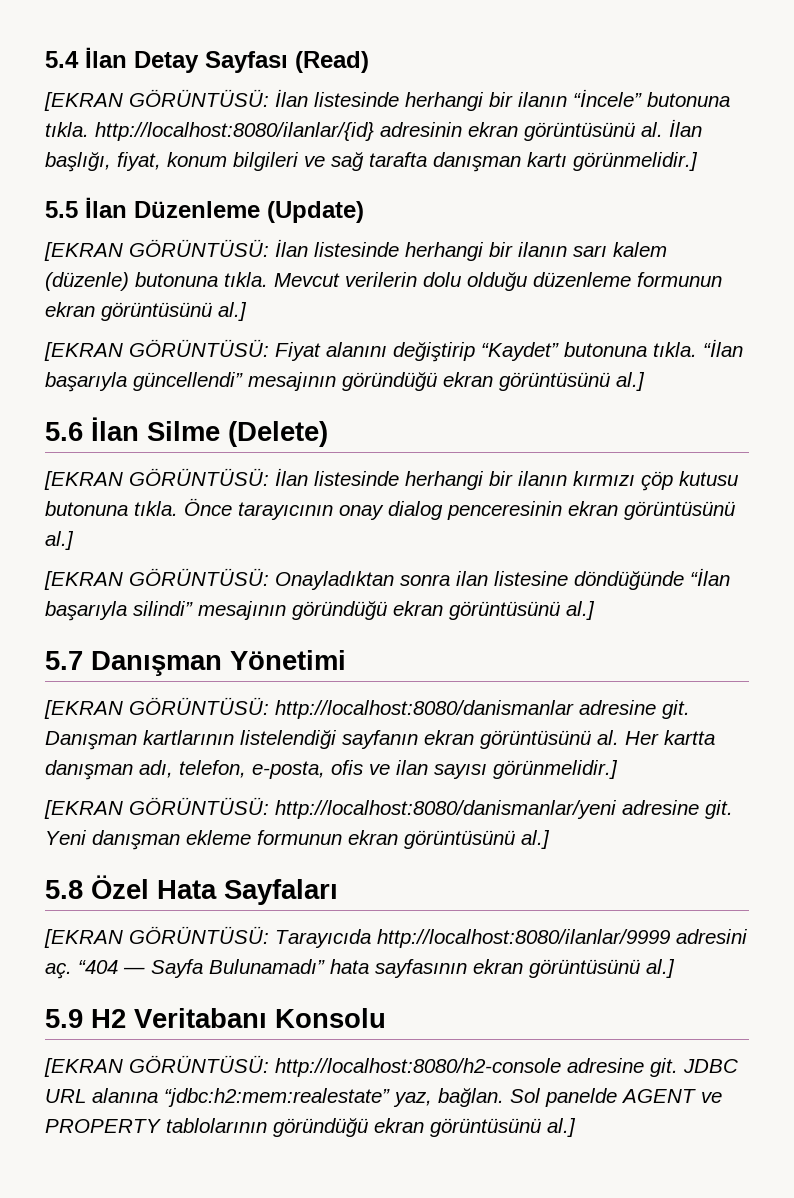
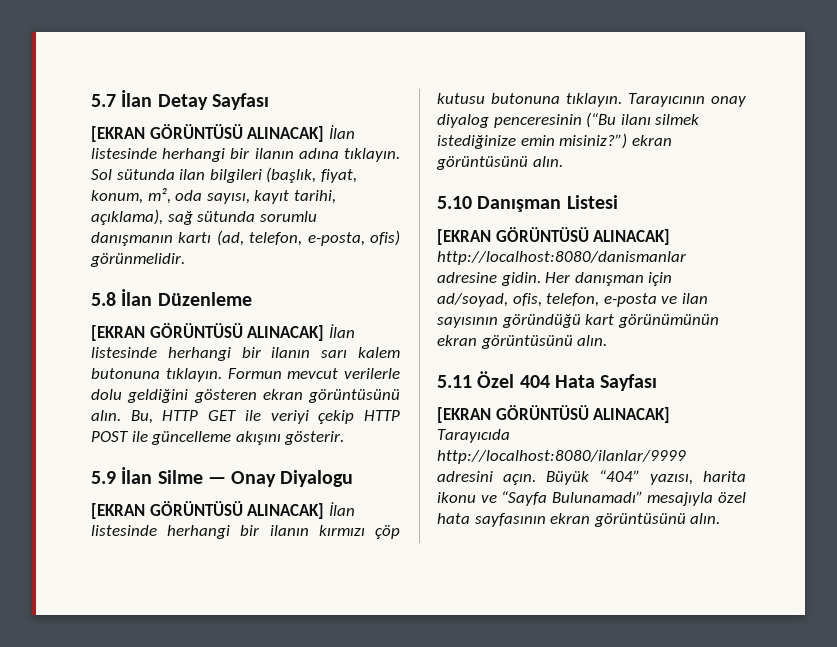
[45,51,79,68] 5.4 -> [91,94,116,107] 5.7
[295,51,369,73] [44,89,730,111] [45,119,702,141] [45,152,698,172] [45,201,78,218] (Read) // [EKRAN GÖRÜNTÜSÜ: İlan listesinde herhangi bir ilanın “İncele” butonuna tıkla. http://localhost:8080/ilanlar/{id} adresinin ekran görüntüsünü al. İlan başlığı, fiyat, konum bilgileri ve sağ tarafta danışman kartı görünmelidir.] // 5.5 -> [91,124,355,142] [91,148,400,162] [91,167,357,183] [91,188,336,204] [91,209,317,225] [91,230,400,246] [90,253,185,267] [91,292,116,306] // [EKRAN GÖRÜNTÜSÜ ALINACAK] İlan listesinde herhangi bir ilanın adına tıklayın. Sol sütunda ilan bilgileri (başlık, fiyat, konum, m², oda sayısı, kayıt tarihi, açıklama), sağ sütunda sorumlu danışmanın kartı (ad, telefon, e-posta, ofis) görünmelidir. // 5.8
[267,201,364,223] [44,239,269,261] (Update) // [EKRAN GÖRÜNTÜSÜ: -> [91,323,325,341] // [EKRAN GÖRÜNTÜSÜ ALINACAK]
[45,272,722,291] [45,302,247,321] [44,339,743,362] [45,372,645,392] [45,417,328,447] [44,468,269,490] (düzenle) butonuna tıkla. Mevcut verilerin dolu olduğu düzenleme formunun ekran görüntüsünü al.] // [EKRAN GÖRÜNTÜSÜ: Fiyat alanını değiştirip “Kaydet” butonuna tıkla. “İlan başarıyla güncellendi” mesajının göründüğü ekran görüntüsünü al.] // 5.6 İlan Silme (Delete) // [EKRAN GÖRÜNTÜSÜ: -> [91,368,400,382] [91,389,400,403] [91,410,401,424] [91,431,345,445] [91,467,354,487] [91,501,325,519] butonuna tıklayın. Formun mevcut verilerle dolu geldiğini gösteren ekran görüntüsünü alın. Bu, HTTP GET ile veriyi çekip HTTP POST ile güncelleme akışını gösterir. // 5.9 İlan Silme — Onay Diyalogu // [EKRAN GÖRÜNTÜSÜ ALINACAK]
[134,498,735,520] [45,531,74,550] [44,568,730,590] [45,601,595,621] [45,650,346,676] [44,697,690,719] [45,730,715,750] [45,760,618,780] [44,797,733,819] [45,830,550,850] [45,875,338,905] [44,926,748,948] [45,959,675,979] [45,1008,386,1028] [44,1055,738,1077] [45,1088,722,1107] [45,1118,576,1137] tıkla. Önce tarayıcının onay dialog penceresinin ekran görüntüsünü al.] // [EKRAN GÖRÜNTÜSÜ: Onayladıktan sonra ilan listesine döndüğünde “İlan başarıyla silindi” mesajının göründüğü ekran görüntüsünü al.] // 5.7 Danışman Yönetimi // [EKRAN GÖRÜNTÜSÜ: http://localhost:8080/danismanlar adresine git. Danışman kartlarının listelendiği sayfanın ekran görüntüsünü al. Her kartta danışman adı, telefon, e-posta, ofis ve ilan sayısı görünmelidir.] // [EKRAN GÖRÜNTÜSÜ: http://localhost:8080/danismanlar/yeni adresine git. Yeni danışman ekleme formunun ekran görüntüsünü al.] // 5.8 Özel Hata Sayfaları // [EKRAN GÖRÜNTÜSÜ: Tarayıcıda http://localhost:8080/ilanlar/9999 adresini aç. “404 — Sayfa Bulunamadı” hata sayfasının ekran görüntüsünü al.] // 5.9 H2 Veritabanı Konsolu // [EKRAN GÖRÜNTÜSÜ: http://localhost:8080/h2-console adresine git. JDBC URL alanına “jdbc:h2:mem:realestate” yaz, bağlan. Sol panelde AGENT ve PROPERTY tablolarının göründüğü ekran görüntüsünü al.] -> [566,93,746,107] [437,112,700,128] [437,133,672,149] [436,156,563,170] [437,195,618,212] [437,227,671,245] [437,251,686,265] [437,272,673,286] [437,293,708,307] [437,314,719,328] [437,335,608,349] [437,371,658,391] [437,405,671,423] [437,429,510,443] [437,450,686,464] [437,470,746,485] [437,491,746,506] [437,513,721,527] tıklayın. Tarayıcının onay diyalog penceresinin (“Bu ilanı silmek istediğinize emin misiniz?”) ekran görüntüsünü alın. // 5.10 Danışman Listesi // [EKRAN GÖRÜNTÜSÜ ALINACAK] http://localhost:8080/danismanlar adresine gidin. Her danışman için ad/soyad, ofis, telefon, e-posta ve ilan sayısının göründüğü kart görünümünün ekran görüntüsünü alın. // 5.11 Özel 404 Hata Sayfası // [EKRAN GÖRÜNTÜSÜ ALINACAK] Tarayıcıda http://localhost:8080/ilanlar/9999 adresini açın. Büyük “404” yazısı, harita ikonu ve “Sayfa Bulunamadı” mesajıyla özel hata sayfasının ekran görüntüsünü alın.

